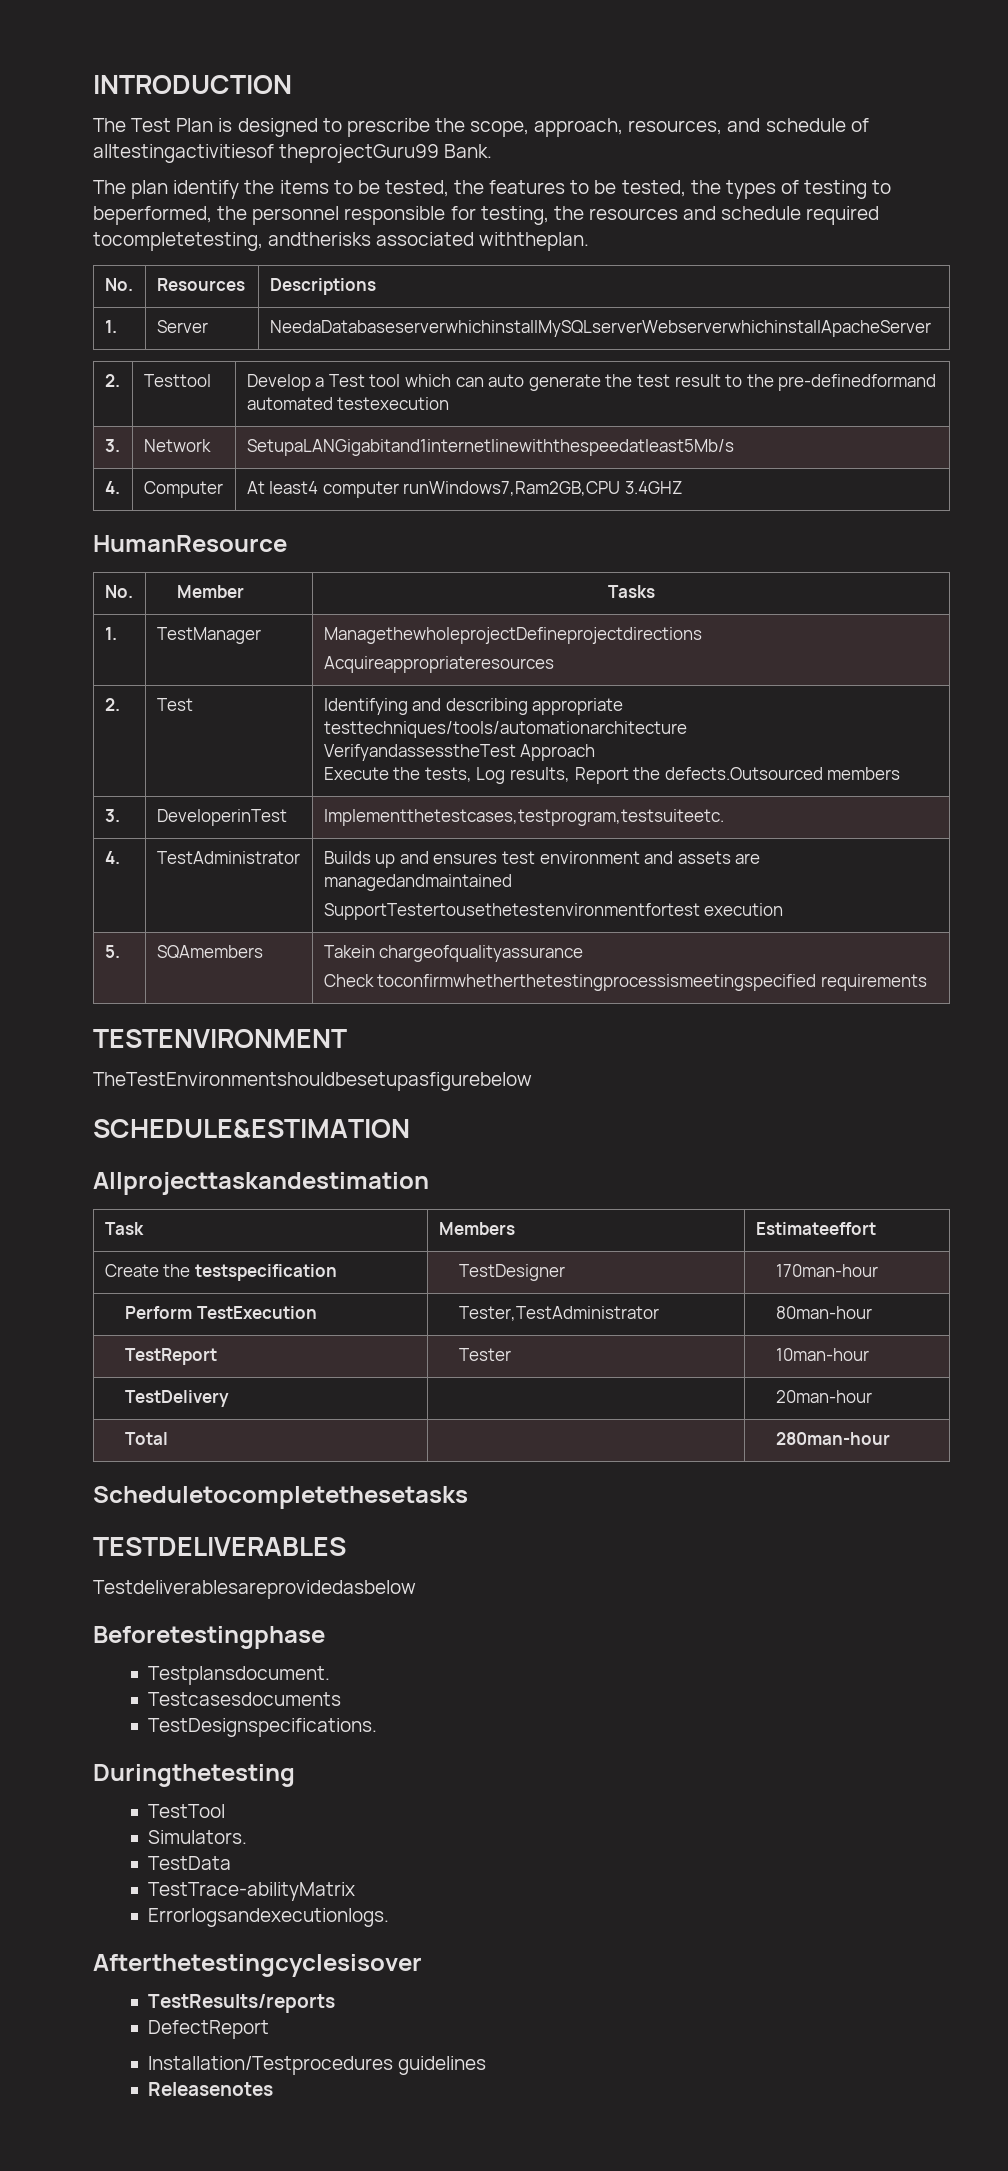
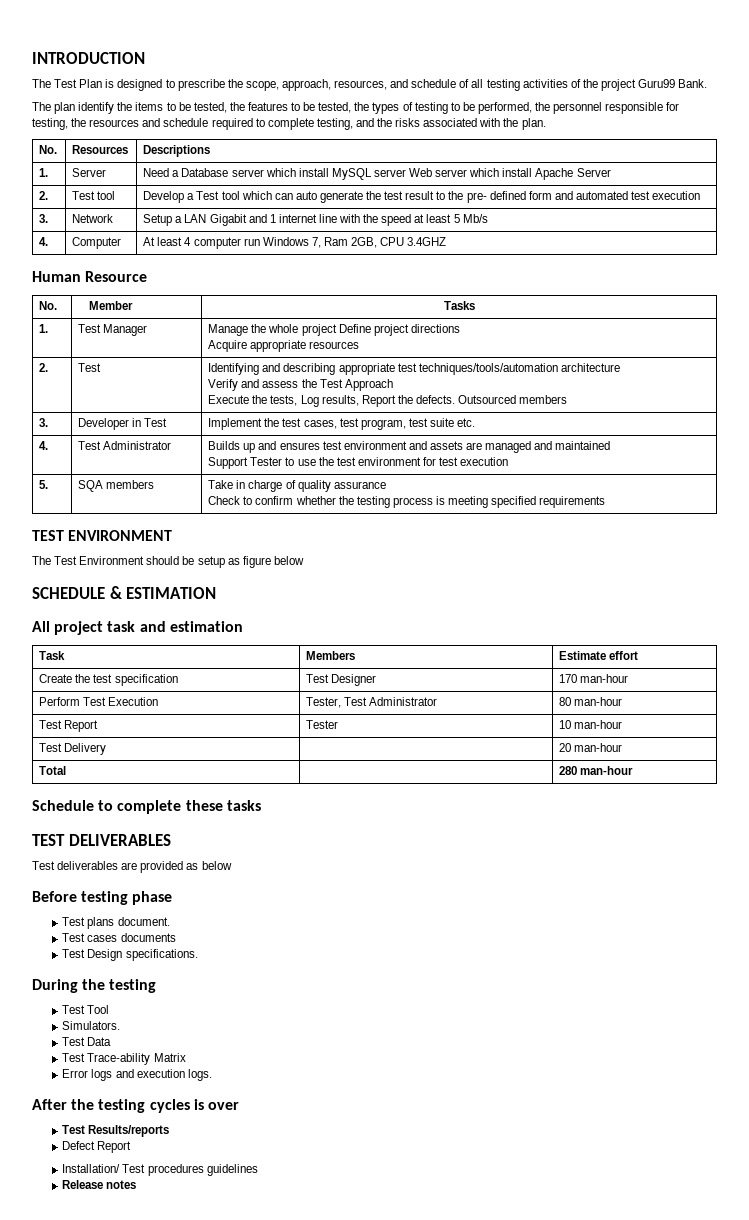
[93,144,440,163] alltestingactivitiesof theprojectGuru99 -> [471,79,676,91] all testing activities of the project Guru99
[93,206,212,225] beperformed, -> [462,102,532,114] be performed,
[93,232,590,251] tocompletetesting, andtherisks associated withtheplan. -> [255,118,546,130] to complete testing, and the risks associated with the plan.
[269,320,931,337] [104,374,120,387] [143,374,211,387] NeedaDatabaseserverwhichinstallMySQLserverWebserverwhichinstallApacheServer // 2. | Testtool -> [143,168,611,180] [39,191,49,200] [72,191,116,200] Need a Database server which install MySQL server Web server which install Apache Server // 2. | Test tool
[778,374,937,391] [246,397,450,410] [104,439,120,452] [143,439,211,452] [246,439,734,456] [104,481,120,494] [143,481,223,498] [246,481,621,498] pre-definedformand automated testexecution // 3. | Network | SetupaLANGigabitand1internetlinewiththespeedatleast5Mb/s // 4. | Computer | At least4 computer runWindows7,Ram2GB,CPU -> [466,191,701,203] [39,214,49,223] [72,214,114,223] [143,214,488,226] [39,237,49,246] [72,237,122,249] [143,237,405,249] pre- defined form and automated test execution // 3. | Network | Setup a LAN Gigabit and 1 internet line with the speed at least 5 Mb/s // 4. | Computer | At least 4 computer run Windows 7, Ram 2GB, CPU
[93,535,287,552] HumanResource -> [32,271,148,282] Human Resource
[156,627,261,644] [323,627,702,644] [323,656,554,673] TestManager | ManagethewholeprojectDefineprojectdirections // Acquireappropriateresources -> [78,324,148,336] [208,324,460,336] [208,340,360,352] Test Manager | Manage the whole project Define project directions // Acquire appropriate resources
[323,721,687,738] [323,744,516,761] testtechniques/tools/automationarchitecture // VerifyandassesstheTest -> [397,363,620,375] [208,379,343,391] test techniques/tools/automation architecture // Verify and assess the Test
[664,767,823,780] defects.Outsourced -> [415,395,517,404] defects. Outsourced
[156,809,287,826] [323,809,724,826] [104,851,120,864] [156,851,300,864] DeveloperinTest | Implementthetestcases,testprogram,testsuiteetc. // 4. | TestAdministrator -> [78,418,168,430] [208,418,476,430] [39,441,49,450] [78,441,172,450] Developer in Test | Implement the test cases, test program, test suite etc. // 4. | Test Administrator
[323,874,512,891] [323,903,784,920] [104,945,120,958] [156,945,263,959] [323,945,584,962] [323,974,927,991] [93,1029,347,1048] [93,1072,532,1091] [93,1119,410,1138] [93,1172,429,1195] managedandmaintained // SupportTestertousethetestenvironmentfortest execution // 5. | SQAmembers | Takein chargeofqualityassurance // Check toconfirmwhetherthetestingprocessismeetingspecified requirements // TESTENVIRONMENT // TheTestEnvironmentshouldbesetupasfigurebelow // SCHEDULE&ESTIMATION // Allprojecttaskandestimation -> [485,441,611,453] [208,457,509,469] [39,480,49,489] [78,480,155,492] [208,480,386,492] [208,496,606,508] [32,530,173,541] [32,556,304,568] [32,586,217,599] [32,621,243,635] managed and maintained // Support Tester to use the test environment for test execution // 5. | SQA members | Take in charge of quality assurance // Check to confirm whether the testing process is meeting specified requirements // TEST ENVIRONMENT // The Test Environment should be setup as figure below // SCHEDULE & ESTIMATION // All project task and estimation
[755,1222,876,1235] Estimateeffort -> [559,651,639,660] Estimate effort
[194,1264,337,1281] [458,1264,565,1281] [775,1264,878,1277] [124,1306,317,1319] [458,1306,659,1321] [775,1306,872,1319] [124,1348,217,1365] [458,1348,511,1361] [775,1348,869,1361] [124,1390,229,1407] [775,1390,872,1403] [124,1432,168,1445] [775,1432,890,1445] [93,1486,468,1509] [93,1537,346,1556] [93,1580,416,1599] [93,1626,325,1649] [147,1666,330,1685] [147,1692,341,1706] [147,1718,377,1737] [93,1764,295,1787] [147,1804,225,1818] [147,1830,247,1844] [147,1856,231,1870] [147,1882,355,1901] [147,1908,389,1927] [93,1954,422,1977] [147,1994,335,2013] [147,2020,269,2039] [147,2056,393,2075] testspecification | TestDesigner | 170man-hour // Perform TestExecution | Tester,TestAdministrator | 80man-hour // TestReport | Tester | 10man-hour // TestDelivery | | 20man-hour // Total | | 280man-hour // Scheduletocompletethesetasks // TESTDELIVERABLES // Testdeliverablesareprovidedasbelow // Beforetestingphase // Testplansdocument. // Testcasesdocuments // TestDesignspecifications. // Duringthetesting // TestTool // Simulators. // TestData // TestTrace-abilityMatrix // Errorlogsandexecutionlogs. // Afterthetestingcyclesisover // TestResults/reports // DefectReport // Installation/Testprocedures -> [93,674,178,686] [306,674,377,686] [559,674,629,683] [39,697,159,706] [306,697,438,708] [559,697,623,706] [39,720,99,732] [306,720,339,729] [559,720,623,729] [39,743,107,755] [559,743,623,752] [39,766,67,775] [559,766,634,775] [32,800,261,814] [32,834,171,846] [32,861,232,873] [32,891,173,905] [62,917,170,929] [62,933,176,942] [62,949,198,961] [32,979,157,993] [62,1005,110,1014] [62,1021,121,1030] [62,1037,112,1046] [62,1053,186,1065] [62,1069,212,1081] [32,1099,239,1113] [62,1125,170,1137] [62,1141,132,1153] [62,1164,204,1176] test specification | Test Designer | 170 man-hour // Perform Test Execution | Tester, Test Administrator | 80 man-hour // Test Report | Tester | 10 man-hour // Test Delivery | | 20 man-hour // Total | | 280 man-hour // Schedule to complete these tasks // TEST DELIVERABLES // Test deliverables are provided as below // Before testing phase // Test plans document. // Test cases documents // Test Design specifications. // During the testing // Test Tool // Simulators. // Test Data // Test Trace-ability Matrix // Error logs and execution logs. // After the testing cycles is over // Test Results/reports // Defect Report // Installation/ Test procedures
[147,2082,273,2096] Releasenotes -> [62,1180,137,1189] Release notes

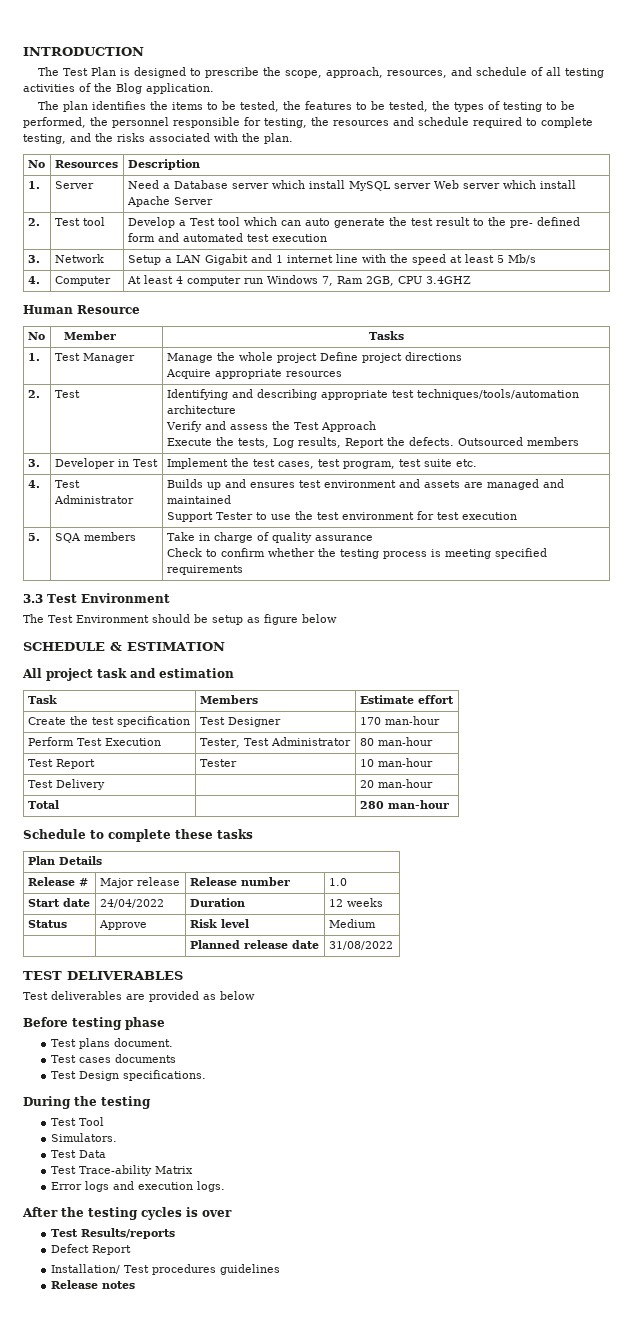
[600,79,708,91] project Guru99 Bank. -> [116,83,214,94] Blog application.
[78,102,115,114] identify -> [91,101,146,110] identifies
[39,145,58,154] No. -> [27,160,45,168] No
[143,145,211,157] Descriptions -> [127,159,200,170] Description
[39,301,58,310] No. -> [27,332,45,340] No
[32,530,173,541] TEST ENVIRONMENT -> [23,593,170,603] 3.3 Test Environment
(261, 805) none -> [27,856,102,865] [27,877,88,886] [99,877,180,888] [189,877,290,886] [328,878,347,886] [27,898,90,907] [99,899,164,908] [189,898,245,907] [328,898,383,907] [27,920,67,928] [98,920,147,930] [189,919,249,928] [328,919,376,928] [189,940,319,949] [328,941,393,950] // Plan Details // Release # | Major release | Release number | 1.0 // Start date | 24/04/2022 | Duration | 12 weeks // Status | Approve | Risk level | Medium // | | Planned release date | 31/08/2022

